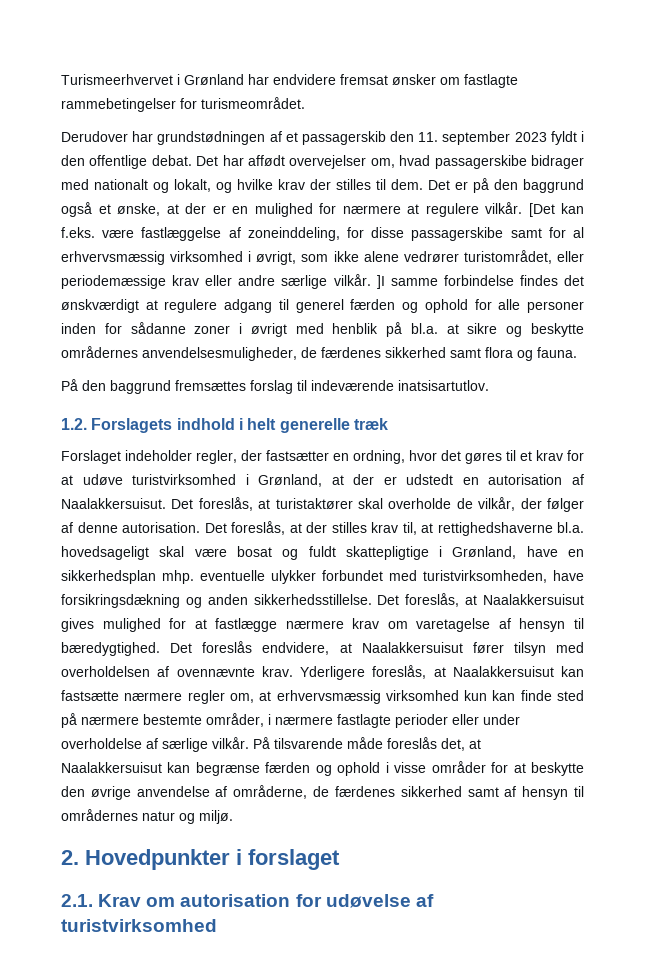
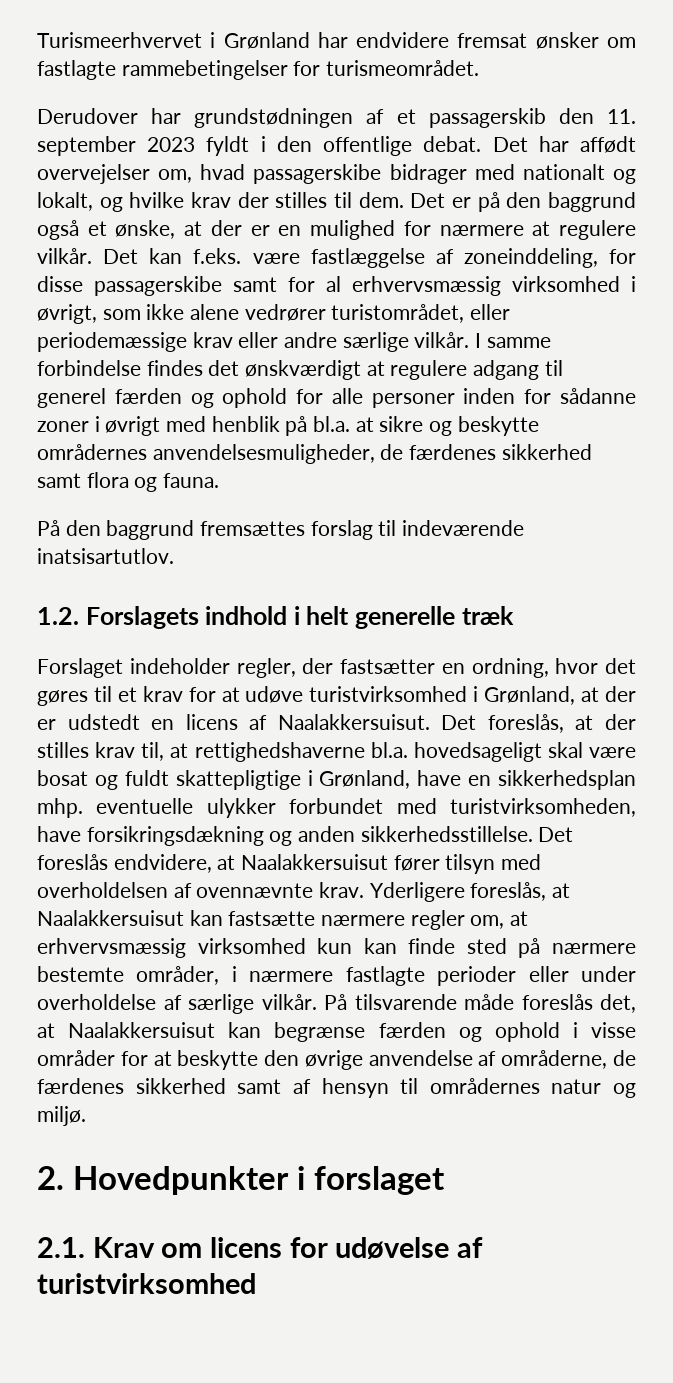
[528,203,555,217] [Det -> [103,249,139,264] Det
[376,275,385,289] ]I -> [475,333,482,348] I
[488,474,563,485] autorisation -> [185,714,238,730] licens
[275,497,584,512] [61,521,302,535] turistaktører skal overholde de vilkår, der følger af denne autorisation. Det foreslås, at -> (594, 722) none
[405,593,584,607] [61,618,585,632] [61,642,193,656] foreslås, at Naalakkersuisut gives mulighed for at fastlægge nærmere krav om varetagelse af hensyn til bæredygtighed. Det -> (574, 834) none
[180,894,291,907] autorisation -> [210,1237,283,1258] licens

